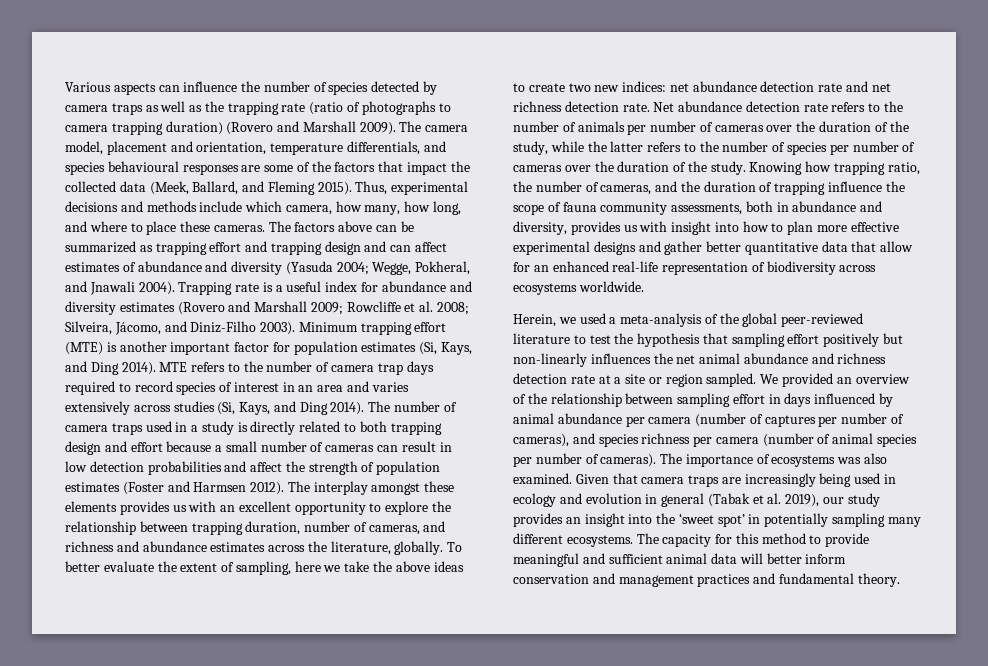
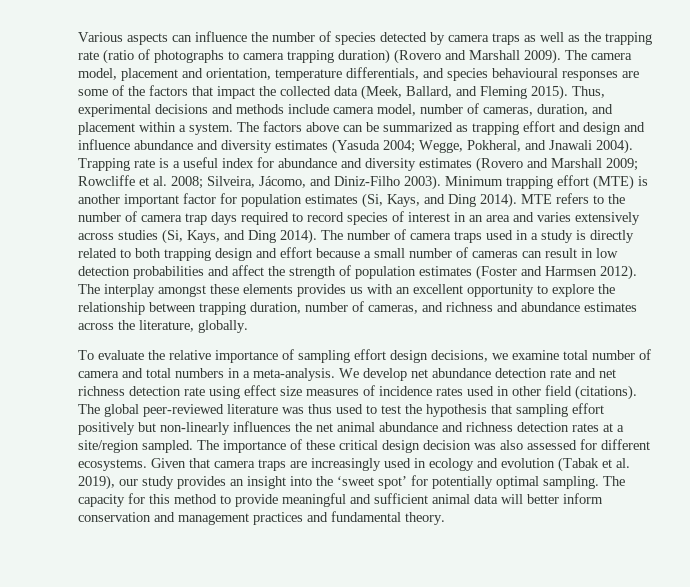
[245,201,462,215] [65,221,265,235] which camera, how many, how long, and where to place these cameras. -> [333,103,613,116] [78,122,233,135] camera model, number of cameras, duration, and placement within a system.
[270,241,448,255] [65,261,283,275] trapping design and can affect estimates of abundance and diversity -> [583,122,645,135] [78,139,328,153] design and influence abundance and diversity estimates
[447,542,463,552] [65,561,464,575] [513,81,667,92] To better evaluate the extent of sampling, here we take the above ideas to create two new indices: -> [78,349,651,363] [78,368,407,381] // To evaluate the relative importance of sampling effort design decisions, we examine total number of camera and total numbers in a meta-analysis. We develop
[622,101,904,112] [513,121,909,135] [513,141,916,155] [513,161,920,175] [513,181,905,195] [513,201,883,215] [513,221,899,235] [513,241,914,255] [513,261,877,275] [513,281,644,295] [513,313,864,327] [513,333,570,344] rate. Net abundance detection rate refers to the number of animals per number of cameras over the duration of the study, while the latter refers to the number of species per number of cameras over the duration of the study. Knowing how trapping ratio, the number of cameras, and the duration of trapping influence the scope of fauna community assessments, both in abundance and diversity, provides us with insight into how to plan more effective experimental designs and gather better quantitative data that allow for an enhanced real-life representation of biodiversity across ecosystems worldwide. // Herein, we used a meta-analysis of the global peer-reviewed literature -> [184,385,637,400] [78,404,363,417] rate using effect size measures of incidence rates used in other field (citations). The global peer-reviewed literature was thus used
[570,375,595,384] rate -> [572,423,599,432] rates
[625,373,910,387] [513,393,894,407] [513,413,905,427] [513,433,918,447] [513,453,888,467] [513,473,572,484] site or region sampled. We provided an overview of the relationship between sampling effort in days influenced by animal abundance per camera (number of captures per number of cameras), and species richness per camera (number of animal species per number of cameras). The importance of ecosystems was also examined. -> [78,439,650,453] [78,459,147,471] site/region sampled. The importance of these critical design decision was also assessed for different ecosystems.
[819,473,852,487] being -> (381, 464) none
[645,493,705,507] in general -> (555, 463) none
[748,513,921,527] [513,533,633,547] in potentially sampling many different ecosystems. -> [411,475,599,489] for potentially optimal sampling.

